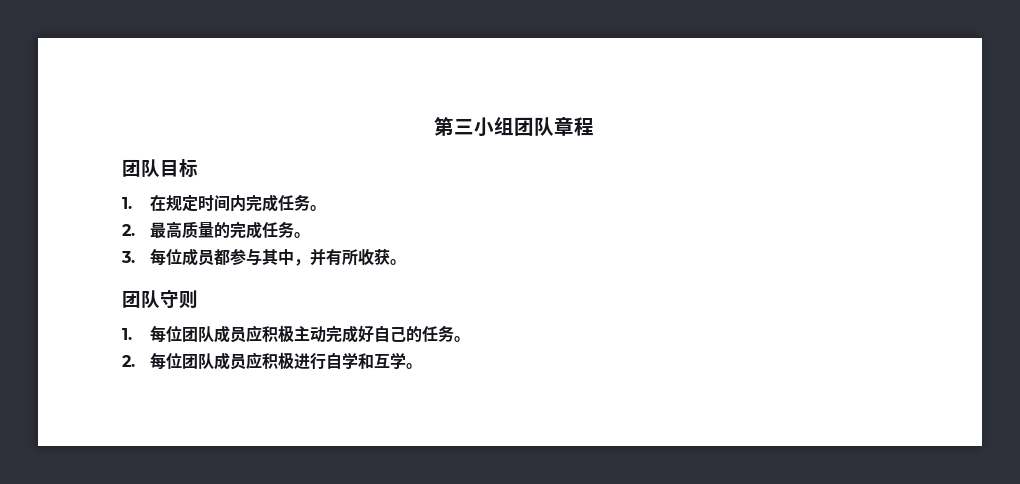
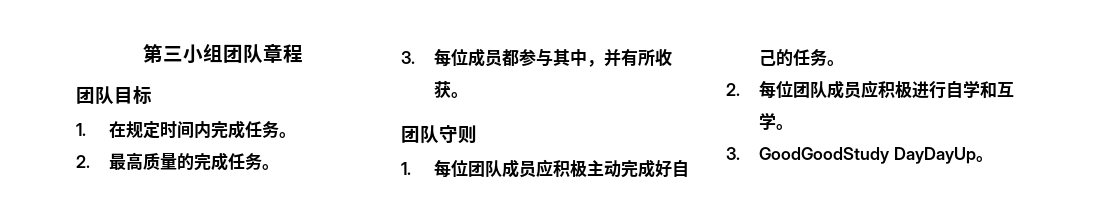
(422, 366) none -> [726,147,993,164] // 3. GoodGoodStudy DayDayUp。

